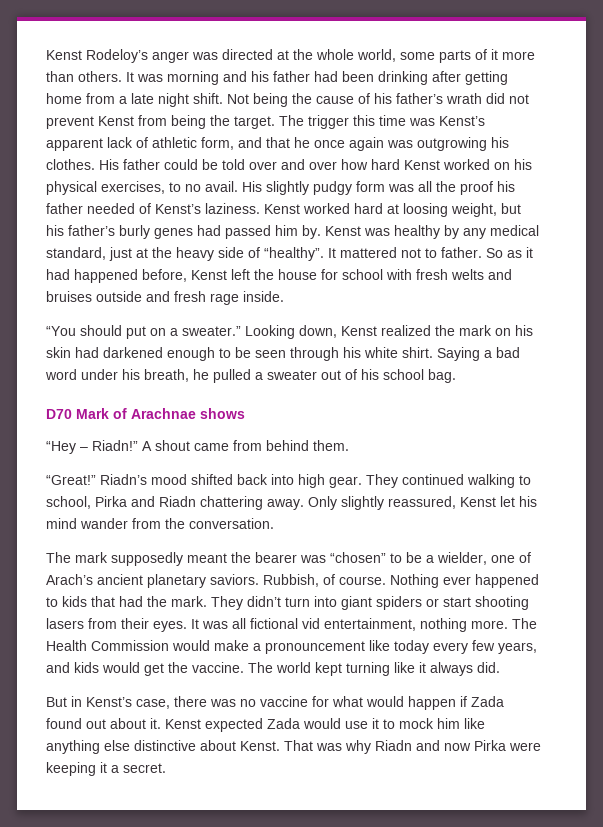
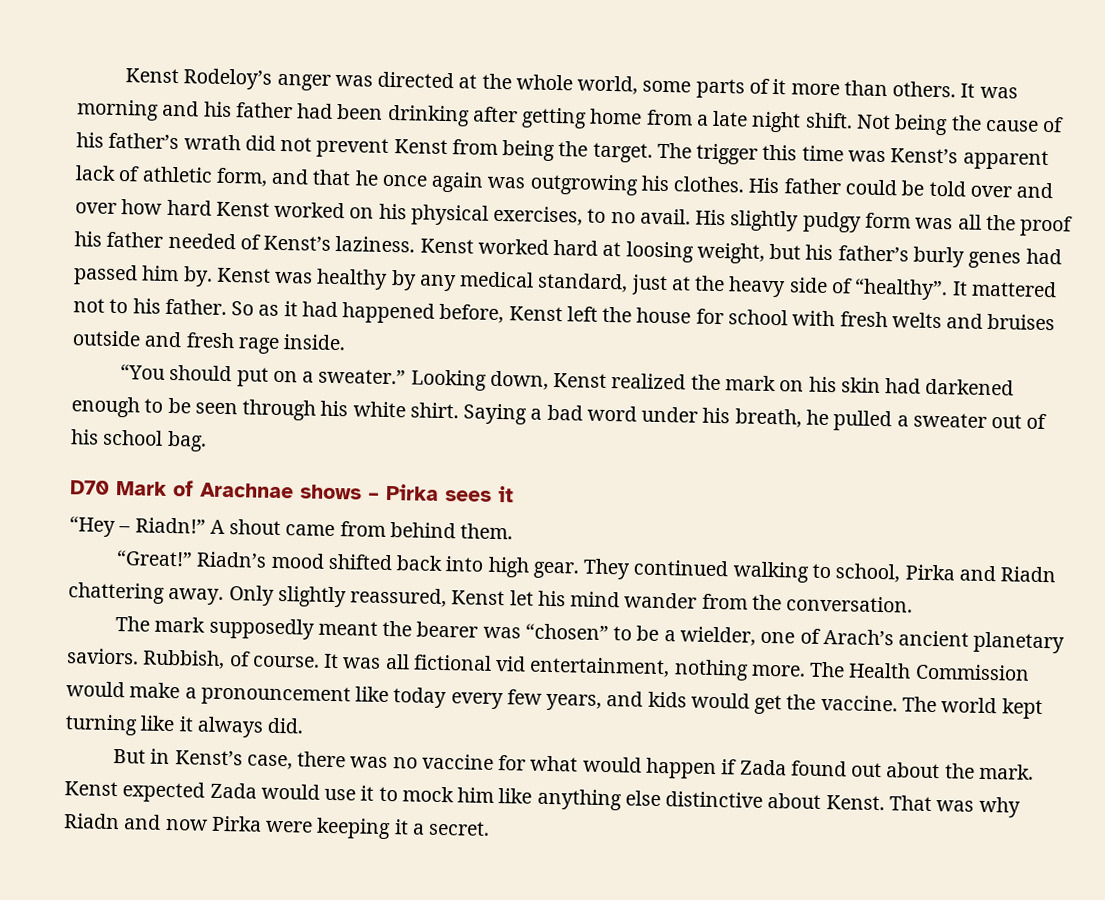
(437, 253) none -> [132,298,161,314] his
(245, 413) none -> [368,483,514,503] – Pirka sees it
[390,574,539,588] [46,596,529,610] [46,618,187,632] Nothing ever happened to kids that had the mark. They didn’t turn into giant spiders or start shooting lasers from their eyes. -> (320, 661) none
[150,718,161,729] it. -> [944,763,1034,780] the mark.

